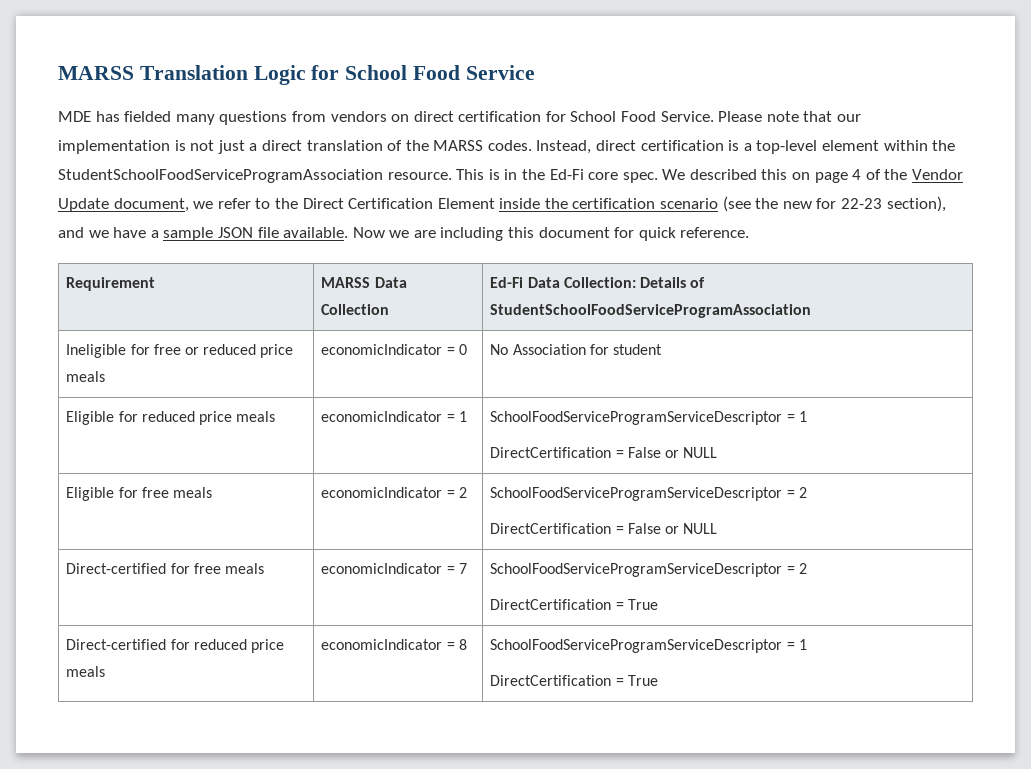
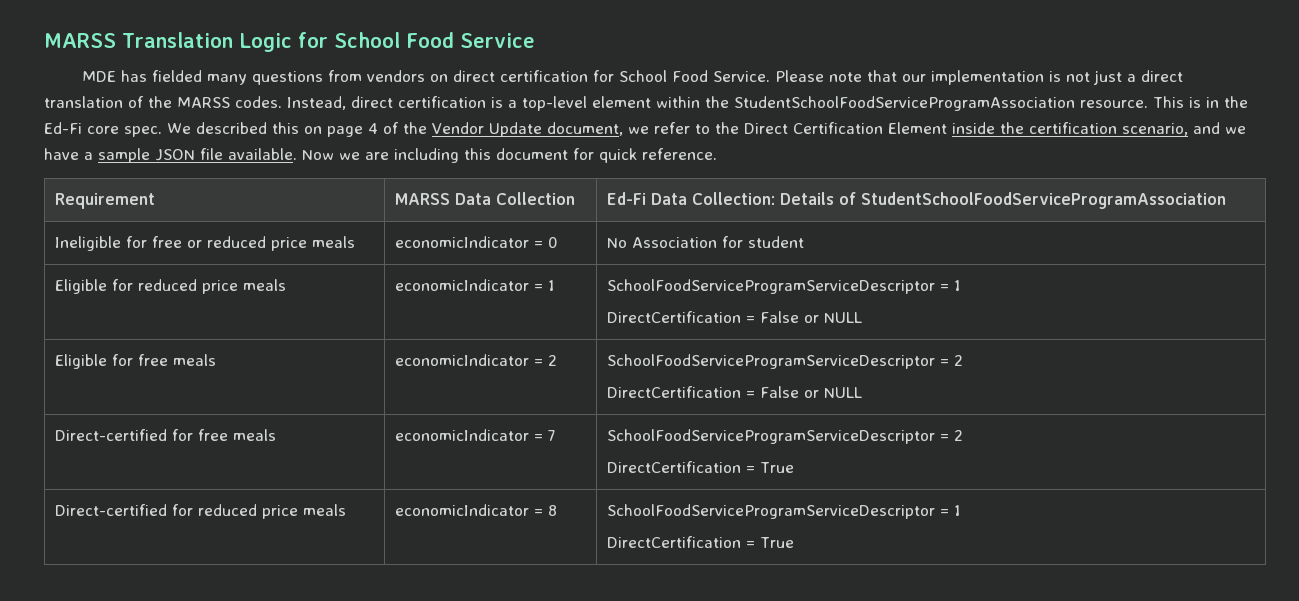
[660,196,946,212] scenario (see the new for 22-23 section), -> [1121,123,1188,136] scenario,

